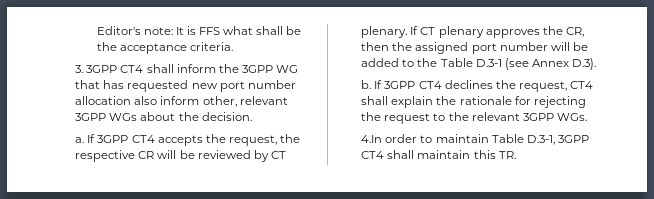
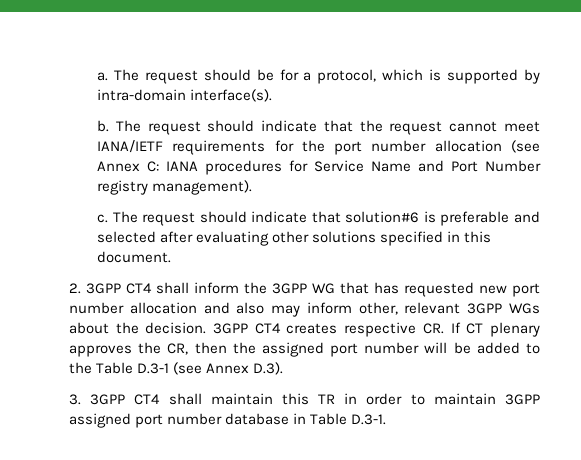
[96,26,302,35] [96,42,233,54] [75,65,84,73] Editor's note: It is FFS what shall be the acceptance criteria. // 3. -> [96,69,540,84] [96,89,273,102] [96,120,540,135] [96,140,541,155] [96,160,541,175] [96,180,253,195] [96,211,540,226] [96,231,492,246] [96,251,171,263] [68,283,81,294] a. The request should be for a protocol, which is supported by intra-domain interface(s). // b. The request should indicate that the request cannot meet IANA/IETF requirements for the port number allocation (see Annex C: IANA procedures for Service Name and Port Number registry management). // c. The request should indicate that solution#6 is preferable and selected after evaluating other solutions specified in this document. // 2.
[134,96,158,105] also -> [203,302,301,317] and also may
[75,134,301,146] [75,150,286,162] [361,26,408,38] // a. If 3GPP CT4 accepts the request, the respective CR will be reviewed by CT plenary. -> [213,322,444,337] 3GPP CT4 creates respective CR.
[361,80,594,92] [361,96,586,108] [361,112,587,124] [361,134,555,145] b. If 3GPP CT4 declines the request, CT4 shall explain the rationale for rejecting the request to the relevant 3GPP WGs. // 4.In order to maintain Table D.3-1, -> [68,394,81,405] 3.
[498,151,516,159] TR. -> [318,393,540,405] [68,413,387,428] TR in order to maintain 3GPP assigned port number database in Table D.3-1.

